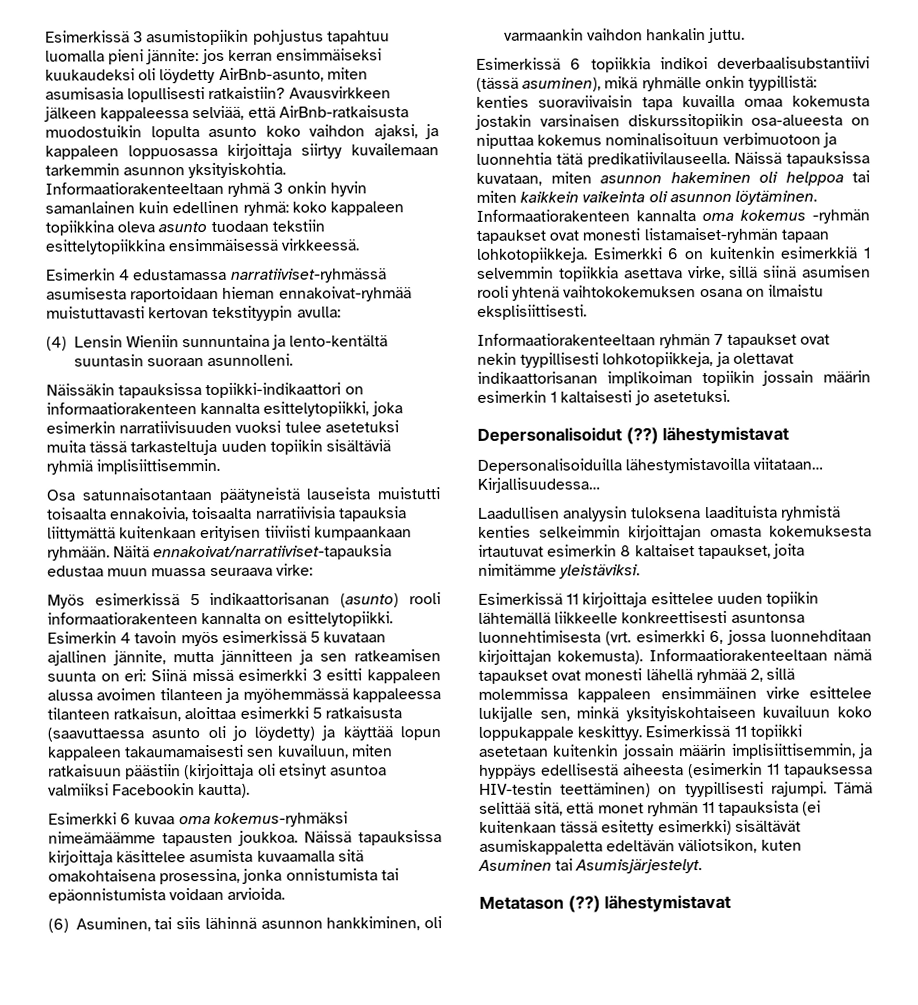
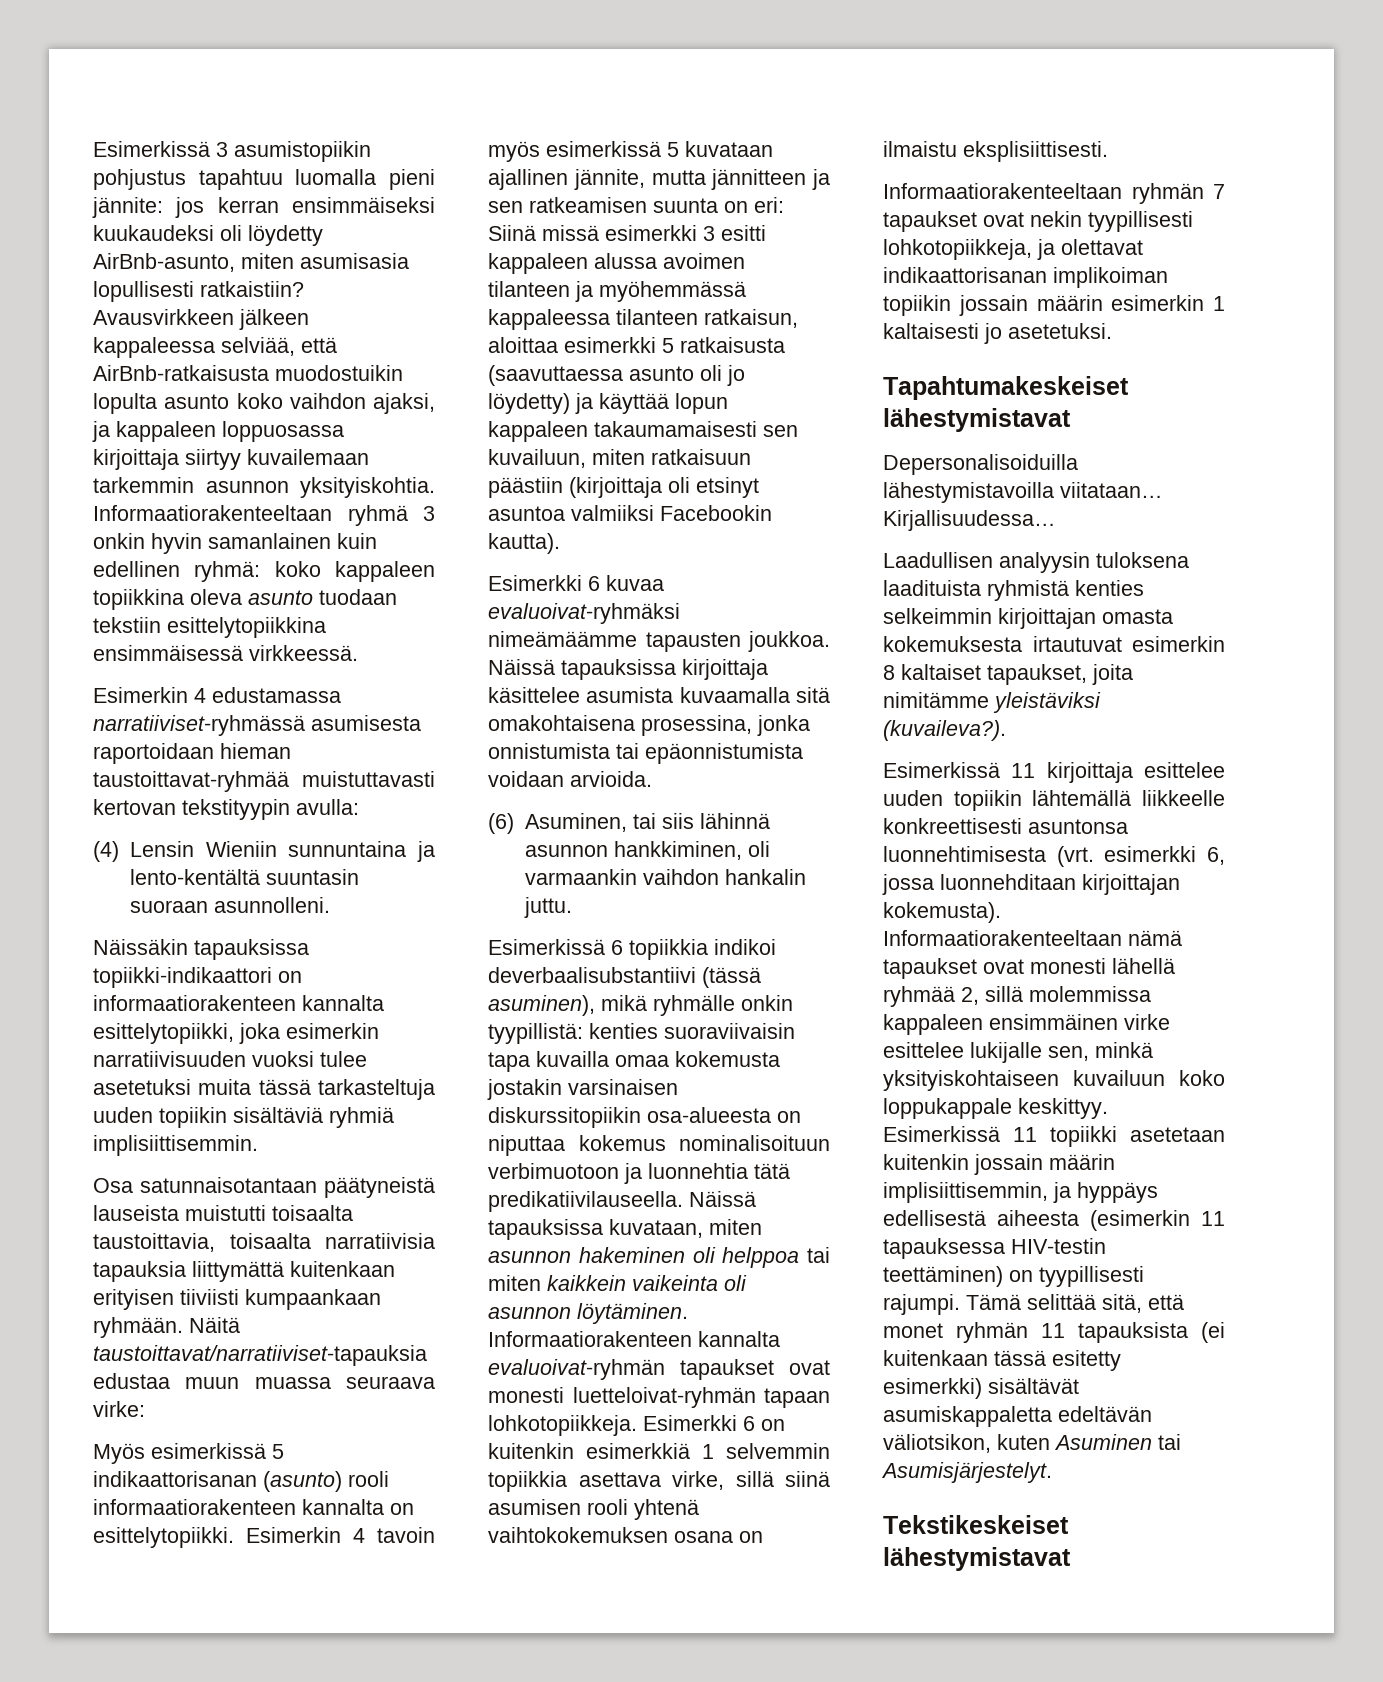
[278,286,412,302] ennakoivat-ryhmää -> [93,771,289,792] taustoittavat-ryhmää
[110,507,190,522] ennakoivia, -> [93,1233,215,1252] taustoittavia,
[153,544,393,561] ennakoivat/narratiiviset-tapauksia -> [93,1345,427,1366] taustoittavat/narratiiviset-tapauksia
[178,811,348,827] oma kokemus-ryhmäksi -> [488,603,680,624] evaluoivat-ryhmäksi
[702,209,870,224] [476,227,778,244] oma kokemus -ryhmän tapaukset ovat monesti listamaiset-ryhmän -> [488,1359,830,1380] [488,1387,756,1408] evaluoivat-ryhmän tapaukset ovat monesti luetteloivat-ryhmän
[477,427,659,445] Depersonalisoidut (??) -> [883,376,1129,400] Tapahtumakeskeiset
[559,564,641,579] yleistäviksi. -> [993,692,1101,713] [883,720,1006,741] yleistäviksi (kuvaileva?).
[479,895,601,913] Metatason (??) -> [883,1515,1069,1534] Tekstikeskeiset

